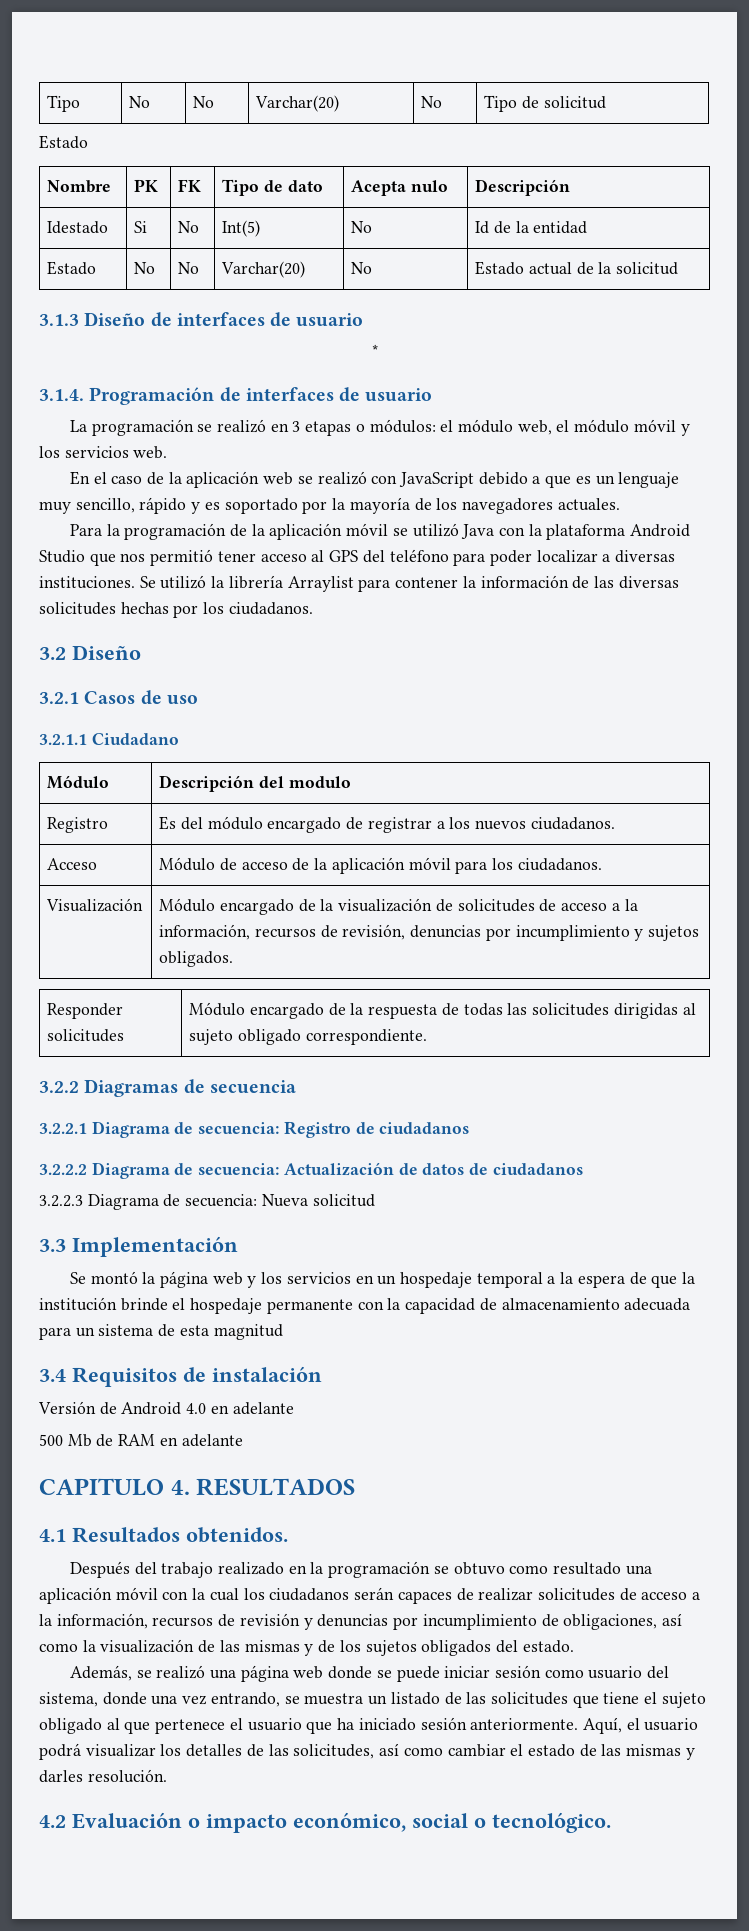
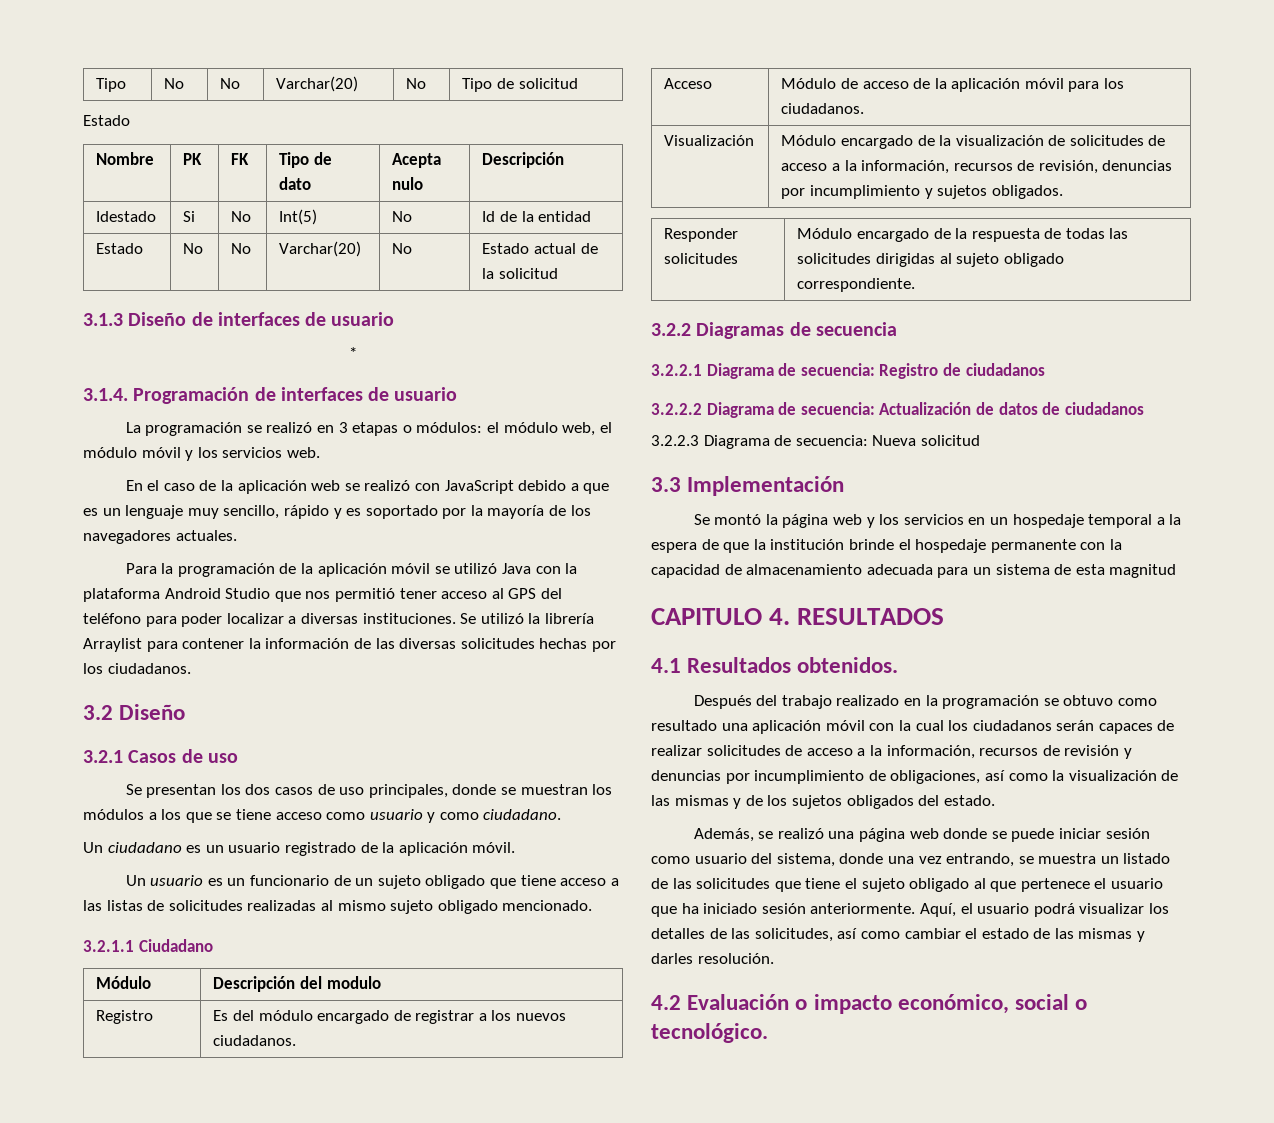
(198, 700) none -> [125,784,613,798] [83,809,562,823] [83,842,516,856] [125,875,619,889] [83,900,593,914] // Se presentan los dos casos de uso principales, donde se muestran los módulos a los que se tiene acceso como usuario y como ciudadano. // Un ciudadano es un usuario registrado de la aplicación móvil. // Un usuario es un funcionario de un sujeto obligado que tiene acceso a las listas de solicitudes realizadas al mismo sujeto obligado mencionado.
[39,1366,322,1387] [38,1401,294,1415] [39,1434,243,1447] // 3.4 Requisitos de instalación // Versión de Android 4.0 en adelante // 500 Mb de RAM en adelante -> (1177, 571) none

